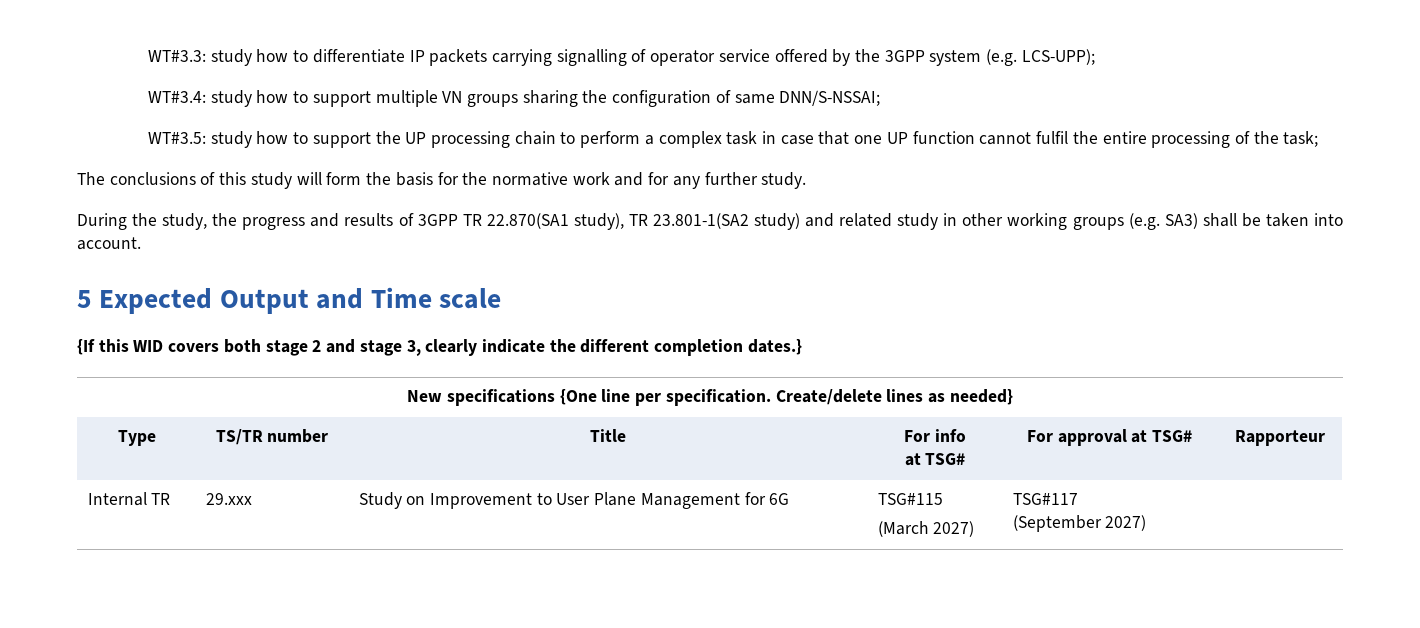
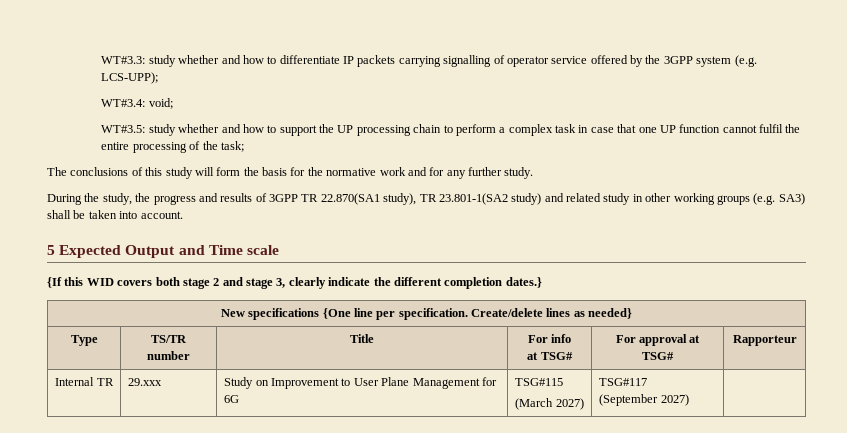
(252, 57) none -> [178,55,241,64] whether and
[210,90,881,107] study how to support multiple VN groups sharing the configuration of same DNN/S-NSSAI; -> [148,98,173,109] void;
(252, 139) none -> [178,124,241,133] whether and

